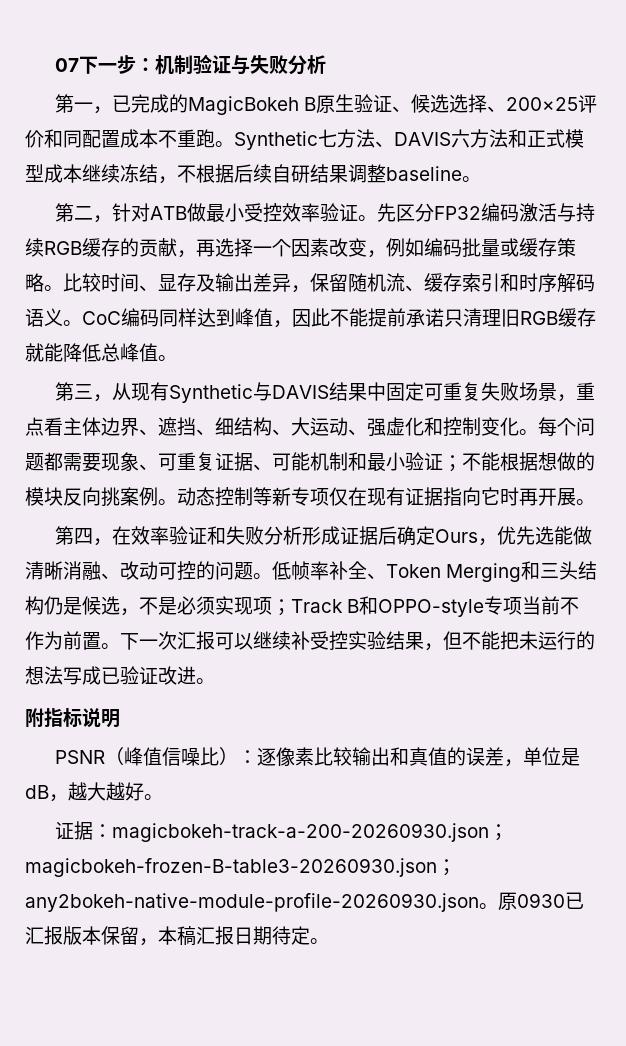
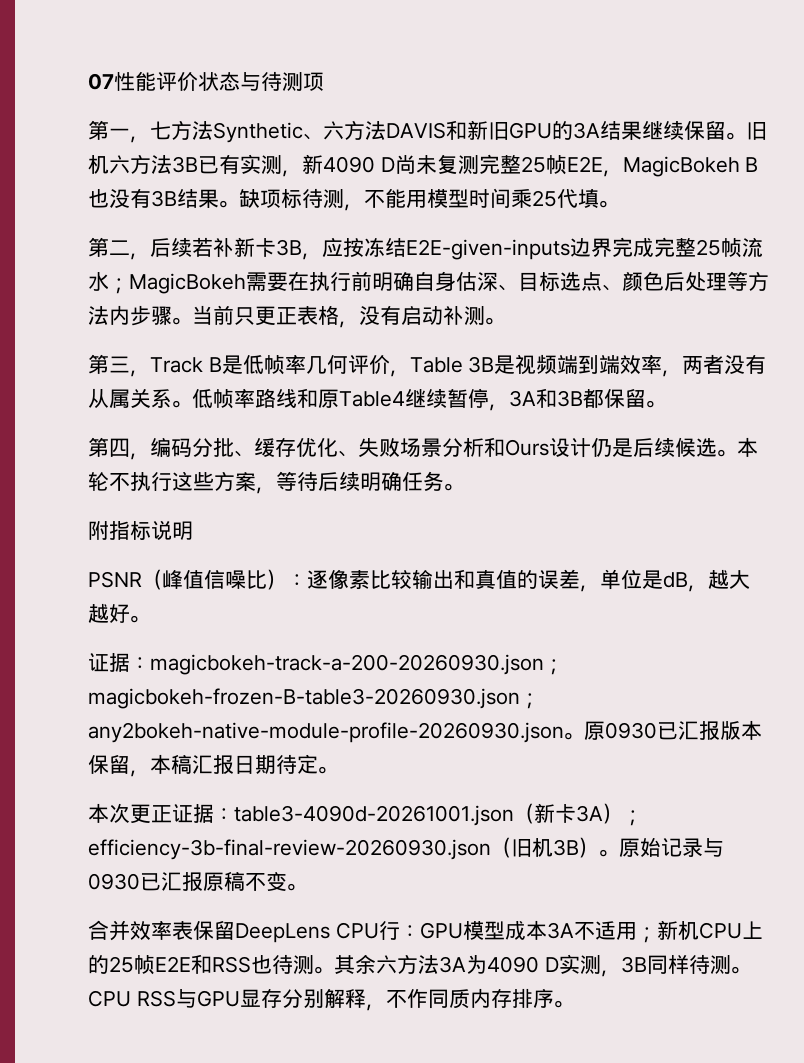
[78,54,326,75] [54,94,597,115] [25,129,584,150] [25,164,481,184] [54,203,595,223] [25,238,576,258] [25,273,595,293] [25,308,596,328] [25,343,177,362] [54,382,595,403] [25,417,595,437] [25,452,595,472] [25,487,595,507] [54,526,592,546] [25,561,598,582] [25,596,580,617] [25,631,595,651] [25,666,196,685] 下一步：机制验证与失败分析 // 第一，已完成的MagicBokeh B原生验证、候选选择、200×25评价和同配置成本不重跑。Synthetic七方法、DAVIS六方法和正式模型成本继续冻结，不根据后续自研结果调整baseline。 // 第二，针对ATB做最小受控效率验证。先区分FP32编码激活与持续RGB缓存的贡献，再选择一个因素改变，例如编码批量或缓存策略。比较时间、显存及输出差异，保留随机流、缓存索引和时序解码语义。CoC编码同样达到峰值，因此不能提前承诺只清理旧RGB缓存就能降低总峰值。 // 第三，从现有Synthetic与DAVIS结果中固定可重复失败场景，重点看主体边界、遮挡、细结构、大运动、强虚化和控制变化。每个问题都需要现象、可重复证据、可能机制和最小验证；不能根据想做的模块反向挑案例。动态控制等新专项仅在现有证据指向它时再开展。 // 第四，在效率验证和失败分析形成证据后确定Ours，优先选能做清晰消融、改动可控的问题。低帧率补全、Token Merging和三头结构仍是候选，不是必须实现项；Track B和OPPO-style专项当前不作为前置。下一次汇报可以继续补受控实验结果，但不能把未运行的想法写成已验证改进 -> [114,71,324,91] [88,120,767,143] [88,154,759,177] [88,188,619,211] [88,237,763,260] [88,271,769,294] [88,305,505,328] [88,354,767,377] [88,388,666,411] [88,437,758,460] [88,471,444,494] 性能评价状态与待测项 // 第一，七方法Synthetic、六方法DAVIS和新旧GPU的3A结果继续保留。旧机六方法3B已有实测，新4090 D尚未复测完整25帧E2E，MagicBokeh B也没有3B结果。缺项标待测，不能用模型时间乘25代填。 // 第二，后续若补新卡3B，应按冻结E2E-given-inputs边界完成完整25帧流水；MagicBokeh需要在执行前明确自身估深、目标选点、颜色后处理等方法内步骤。当前只更正表格，没有启动补测。 // 第三，Track B是低帧率几何评价，Table 3B是视频端到端效率，两者没有从属关系。低帧率路线和原Table4继续暂停，3A和3B都保留。 // 第四，编码分批、缓存优化、失败场景分析和Ours设计仍是后续候选。本轮不执行这些方案，等待后续明确任务
(329, 941) none -> [88,803,643,826] [88,837,724,860] [88,871,307,892] [88,920,763,943] [88,954,751,977] [88,988,574,1011] // 本次更正证据：table3-4090d-20261001.json（新卡3A）；efficiency-3b-final-review-20260930.json（旧机3B）。原始记录与0930已汇报原稿不变。 // 合并效率表保留DeepLens CPU行：GPU模型成本3A不适用；新机CPU上的25帧E2E和RSS也待测。其余六方法3A为4090 D实测，3B同样待测。CPU RSS与GPU显存分别解释，不作同质内存排序。

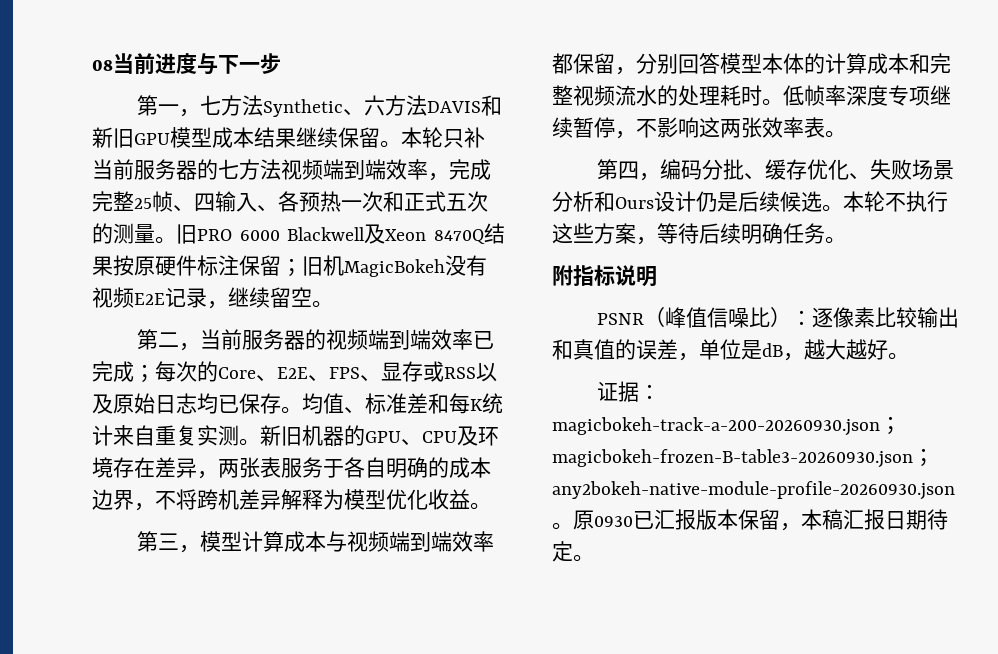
[88,71,324,91] 07性能评价状态与待测项 -> [92,53,281,75] 08当前进度与下一步
[552,121,600,140] 的3A -> [170,127,254,148] 模型成本
[746,122,767,140] [88,154,759,177] [88,188,619,211] [88,237,763,260] [88,271,769,294] [88,305,505,328] [88,354,767,377] [88,388,646,411] 旧机六方法3B已有实测，新4090 D尚未复测完整25帧E2E，MagicBokeh B也没有3B结果。缺项标待测，不能用模型时间乘25代填。 // 第二，后续若补新卡3B，应按冻结E2E-given-inputs边界完成完整25帧流水；MagicBokeh需要在执行前明确自身估深、目标选点、颜色后处理等方法内步骤。当前只更正表格，没有启动补测。 // 第三，Track B是低帧率几何评价，Table 3B是视频端到端效率，两者没有从属关系。低帧率路线和原Table4继续暂停，3A和3B都保留 -> [401,127,485,148] [92,159,491,181] [92,191,488,212] [92,223,505,244] [92,255,487,277] [92,287,333,309] [136,329,494,351] [92,361,497,383] [92,393,503,414] [92,425,499,446] [92,457,491,479] [92,489,491,511] [136,531,494,553] [552,53,951,75] [552,85,951,106] [552,117,825,139] 本轮只补当前服务器的七方法视频端到端效率，完成完整25帧、四输入、各预热一次和正式五次的测量。旧PRO 6000 Blackwell及Xeon 8470Q结果按原硬件标注保留；旧机MagicBokeh没有视频E2E记录，继续留空。 // 第二，当前服务器的视频端到端效率已完成；每次的Core、E2E、FPS、显存或RSS以及原始日志均已保存。均值、标准差和每K统计来自重复实测。新旧机器的GPU、CPU及环境存在差异，两张表服务于各自明确的成本边界，不将跨机差异解释为模型优化收益。 // 第三，模型计算成本与视频端到端效率都保留，分别回答模型本体的计算成本和完整视频流水的处理耗时。低帧率深度专项继续暂停，不影响这两张效率表
[88,803,643,826] [88,837,724,860] [88,871,307,892] [88,920,763,943] [88,954,751,977] [88,988,574,1011] // 本次更正证据：table3-4090d-20261001.json（新卡3A）；efficiency-3b-final-review-20260930.json（旧机3B）。原始记录与0930已汇报原稿不变。 // 合并效率表保留DeepLens CPU行：GPU模型成本3A不适用；新机CPU上的25帧E2E和RSS也待测。其余六方法3A为4090 D实测，3B同样待测。CPU RSS与GPU显存分别解释，不作同质内存排序。 -> (594, 558) none

